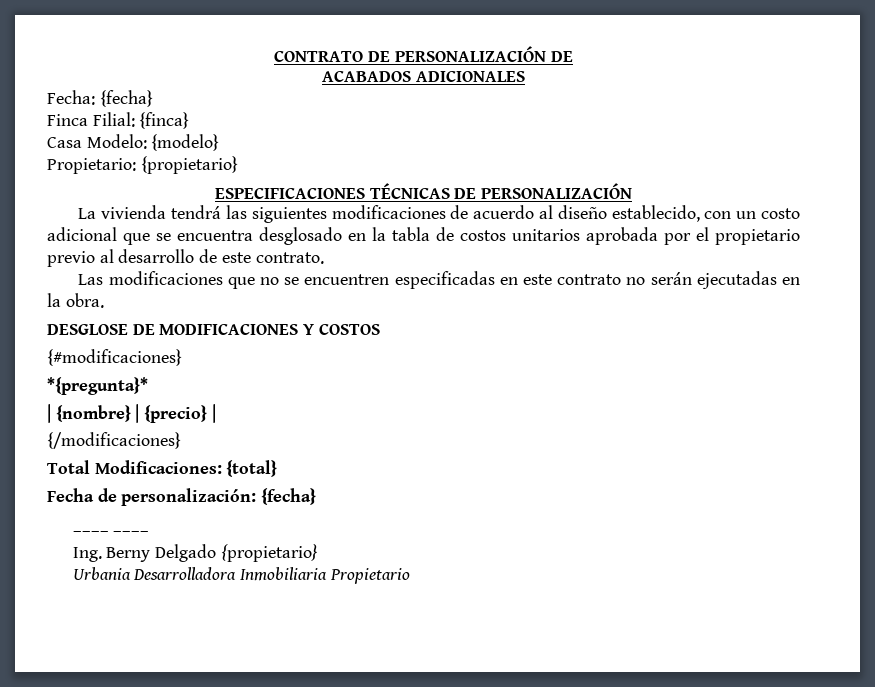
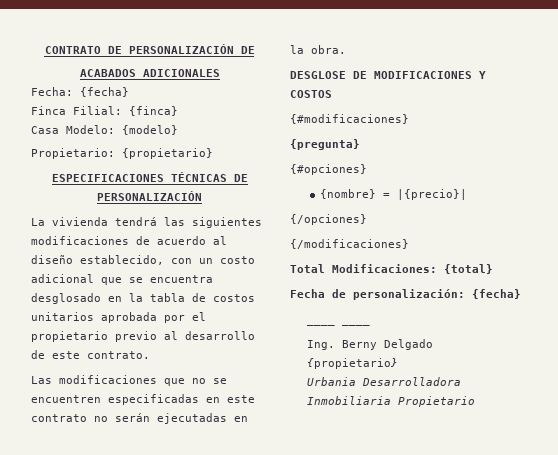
[47,377,148,395] [47,404,216,423] *{pregunta}* // | {nombre} | {precio} | -> [290,139,360,150] [290,164,367,175] [319,189,467,200] [290,214,367,225] {pregunta} // {#opciones} // {nombre} = |{precio}| // {/opciones}

